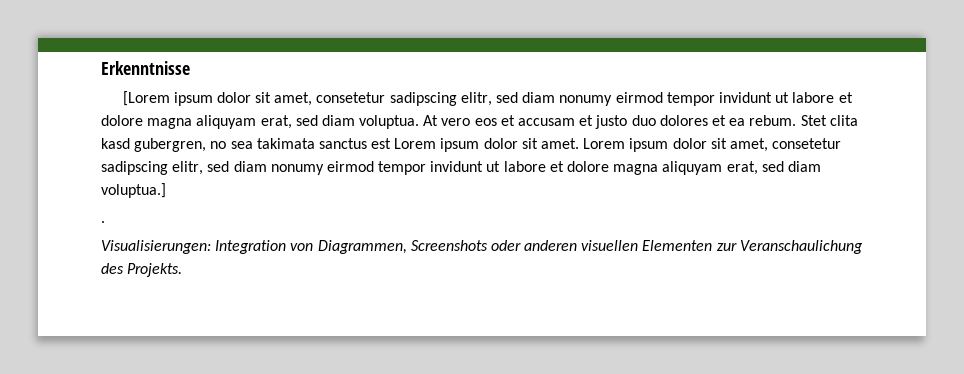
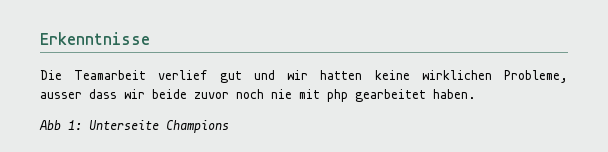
[122,91,853,106] [101,115,858,129] [101,138,842,152] [101,161,821,175] [101,183,166,198] [101,221,105,223] [101,240,863,254] [101,263,183,277] [Lorem ipsum dolor sit amet, consetetur sadipscing elitr, sed diam nonumy eirmod tempor invidunt ut labore et dolore magna aliquyam erat, sed diam voluptua. At vero eos et accusam et justo duo dolores et ea rebum. Stet clita kasd gubergren, no sea takimata sanctus est Lorem ipsum dolor sit amet. Lorem ipsum dolor sit amet, consetetur sadipscing elitr, sed diam nonumy eirmod tempor invidunt ut labore et dolore magna aliquyam erat, sed diam voluptua.] // . // Visualisierungen: Integration von Diagrammen, Screenshots oder anderen visuellen Elementen zur Veranschaulichung des Projekts. -> [40,70,568,83] [40,89,476,102] [39,120,229,133] Die Teamarbeit verlief gut und wir hatten keine wirklichen Probleme, ausser dass wir beide zuvor noch nie mit php gearbeitet haben. // Abb 1: Unterseite Champions

